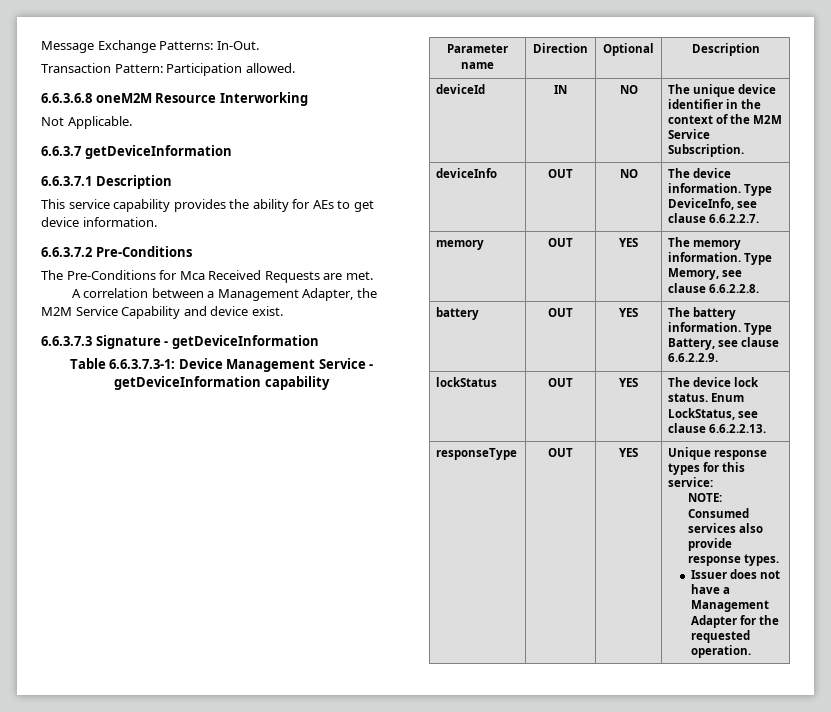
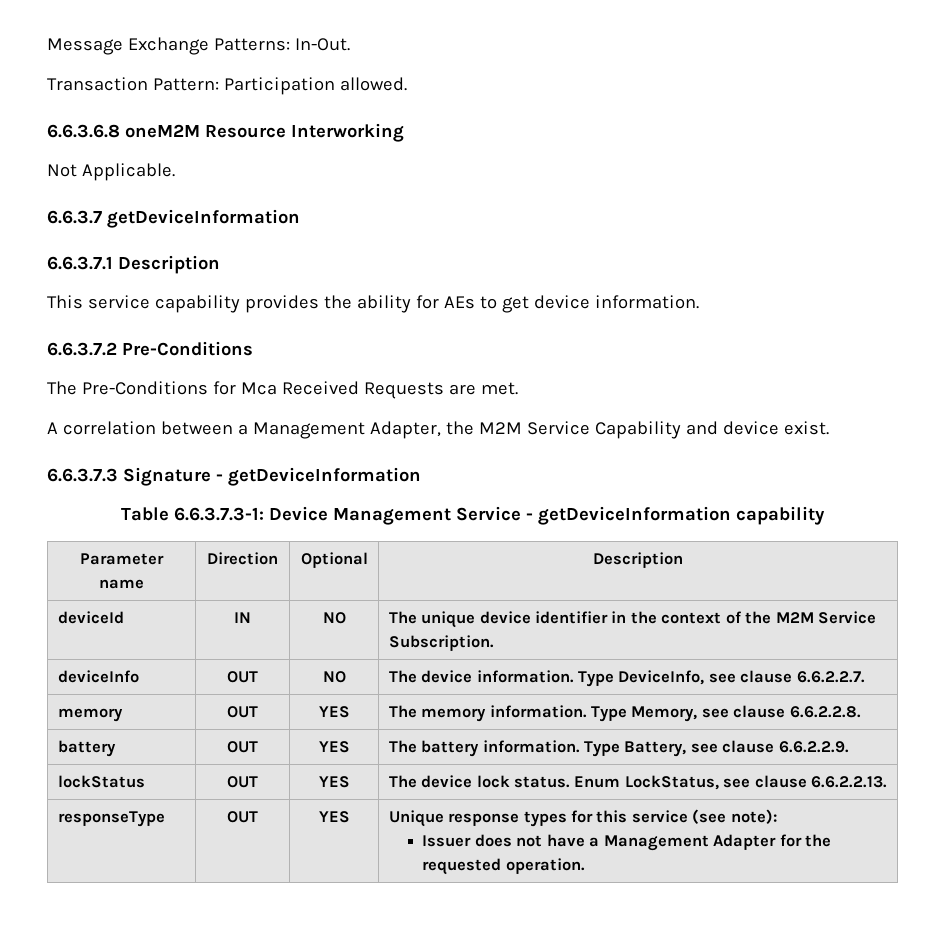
[668,477,714,487] [687,493,722,502] [687,508,749,518] [687,523,763,533] [687,538,732,551] [687,554,779,566] service: // NOTE: Consumed services also provide response types. -> [631,809,777,824] service (see note):

